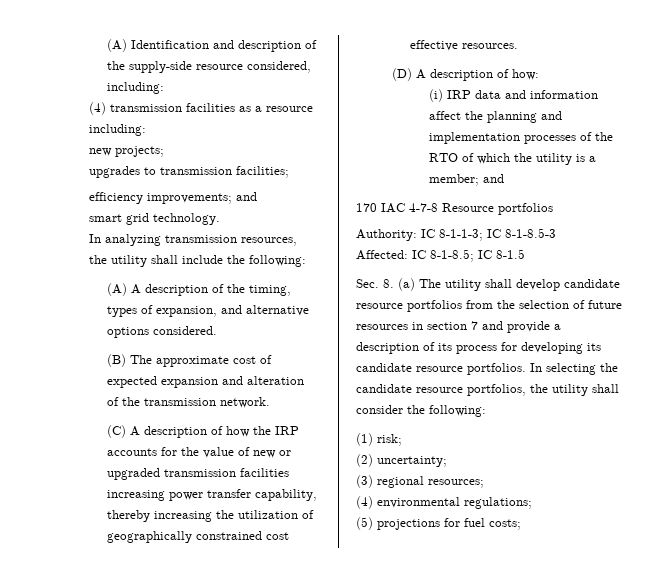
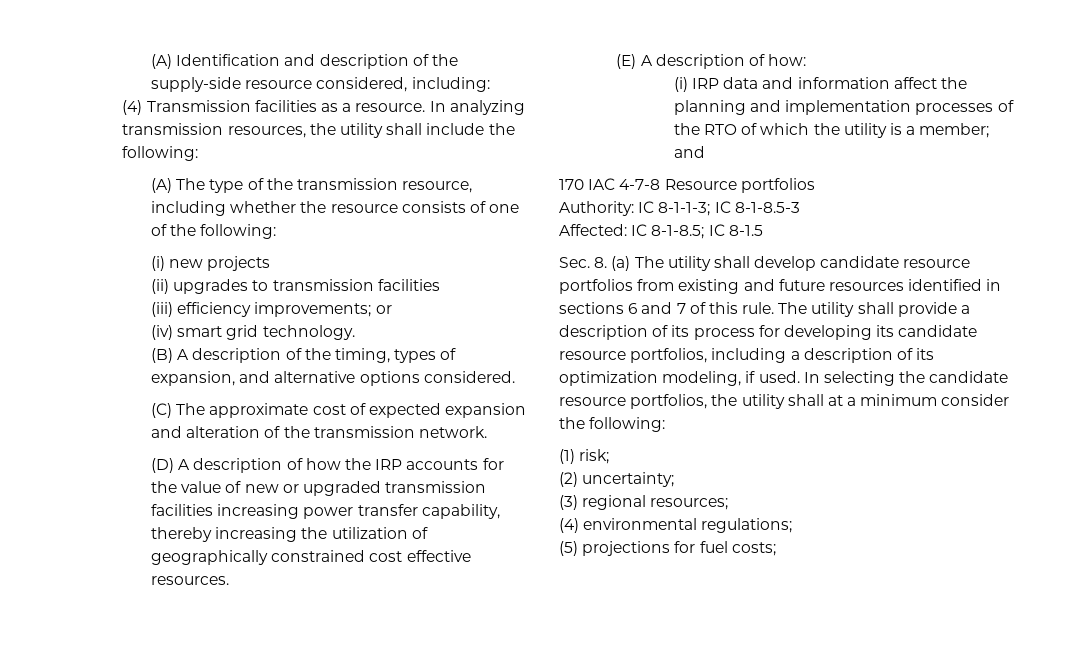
[110,104,183,112] transmission -> [146,100,251,112] Transmission
[266,106,314,112] [89,124,147,136] [89,146,165,157] [89,166,290,178] [89,192,258,204] [89,213,221,225] resource including: // new projects; // upgrades to transmission facilities; // efficiency improvements; and // smart grid technology. // -> [355,103,426,112] resource.
(128, 289) none -> [176,178,473,193] [151,201,520,216] [151,224,277,239] [151,256,271,271] [151,279,440,294] [151,302,392,317] [151,325,355,340] [151,348,174,363] The type of the transmission resource, including whether the resource consists of one of the following: // (i) new projects // (ii) upgrades to transmission facilities // (iii) efficiency improvements; or // (iv) smart grid technology. // (B)
[107,354,127,367] (B) -> [151,403,173,418] (C)
[107,425,127,438] (C) -> [151,458,175,473] (D)
[392,68,413,81] (D) -> [616,54,637,69] (E)
[497,300,622,309] [356,321,503,330] the selection of future resources in section 7 and -> [678,279,1002,294] [559,302,894,317] existing and future resources identified in sections 6 and 7 of this rule. The utility shall
[467,363,526,375] portfolios. -> [630,348,935,363] [559,371,800,386] portfolios, including a description of its optimization modeling, if used.
(619, 388) none -> [827,394,938,406] at a minimum

